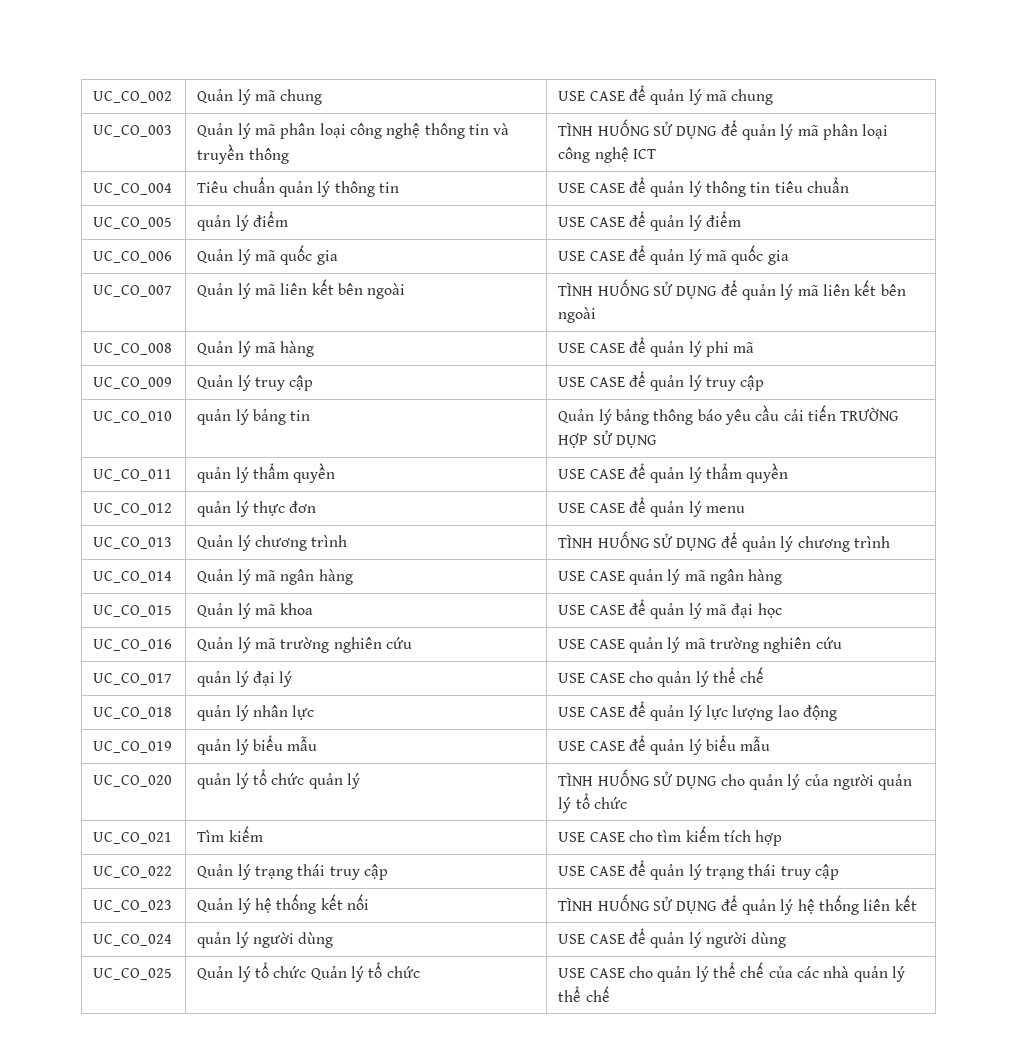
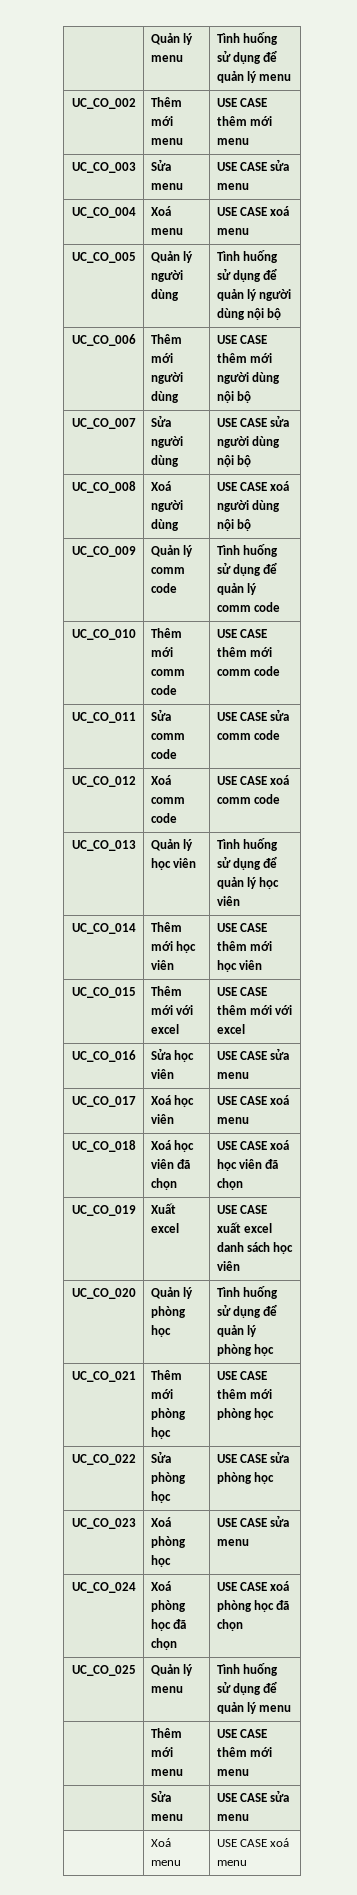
[93,91,173,103] [197,89,323,105] [558,85,774,105] [93,125,173,137] [197,123,510,139] [197,144,289,164] [558,119,889,140] [558,147,657,163] [93,183,173,195] [197,177,399,197] [558,177,849,197] [93,217,173,229] [197,211,289,231] [558,211,741,231] [93,251,173,263] [197,245,338,265] [558,245,789,265] [93,285,173,297] [197,279,406,299] [558,279,906,300] [558,307,597,323] [93,343,173,355] [197,341,315,357] [558,337,755,357] [93,377,173,389] [197,375,314,391] [558,371,765,391] [93,411,173,423] [197,409,311,425] [558,405,900,425] [558,430,658,448] [93,469,173,481] [197,463,336,483] [558,463,789,483] [93,503,173,515] [197,501,317,517] [558,497,745,517] [93,537,173,549] [197,535,348,551] [558,531,890,552] [93,571,173,583] [197,569,353,585] [558,569,783,585] [93,605,173,617] [197,603,314,619] [558,599,782,619] [93,639,173,651] [197,637,412,653] [558,637,842,653] [93,673,173,685] [197,671,293,687] [558,667,765,687] [93,707,173,719] [197,705,315,721] [558,701,837,721] [93,741,173,753] [197,735,318,755] [558,735,771,755] [93,775,173,787] [197,769,360,789] [558,769,913,790] [558,793,628,813] [93,832,173,844] [197,826,263,842] [558,826,783,846] [93,866,173,878] [197,864,388,880] [558,860,839,880] [93,900,173,912] [197,894,369,914] [558,894,917,915] [93,934,173,946] [197,932,334,948] [558,928,787,948] [93,968,173,980] [197,962,420,982] [558,962,905,982] [558,986,610,1002] UC_CO_002 | Quản lý mã chung | USE CASE để quản lý mã chung // UC_CO_003 | Quản lý mã phân loại công nghệ thông tin và truyền thông | TÌNH HUỐNG SỬ DỤNG để quản lý mã phân loại công nghệ ICT // UC_CO_004 | Tiêu chuẩn quản lý thông tin | USE CASE để quản lý thông tin tiêu chuẩn // UC_CO_005 | quản lý điểm | USE CASE để quản lý điểm // UC_CO_006 | Quản lý mã quốc gia | USE CASE để quản lý mã quốc gia // UC_CO_007 | Quản lý mã liên kết bên ngoài | TÌNH HUỐNG SỬ DỤNG để quản lý mã liên kết bên ngoài // UC_CO_008 | Quản lý mã hàng | USE CASE để quản lý phi mã // UC_CO_009 | Quản lý truy cập | USE CASE để quản lý truy cập // UC_CO_010 | quản lý bảng tin | Quản lý bảng thông báo yêu cầu cải tiến TRƯỜNG HỢP SỬ DỤNG // UC_CO_011 | quản lý thẩm quyền | USE CASE để quản lý thẩm quyền // UC_CO_012 | quản lý thực đơn | USE CASE để quản lý menu // UC_CO_013 | Quản lý chương trình | TÌNH HUỐNG SỬ DỤNG để quản lý chương trình // UC_CO_014 | Quản lý mã ngân hàng | USE CASE quản lý mã ngân hàng // UC_CO_015 | Quản lý mã khoa | USE CASE để quản lý mã đại học // UC_CO_016 | Quản lý mã trường nghiên cứu | USE CASE quản lý mã trường nghiên cứu // UC_CO_017 | quản lý đại lý | USE CASE cho quản lý thể chế // UC_CO_018 | quản lý nhân lực | USE CASE để quản lý lực lượng lao động // UC_CO_019 | quản lý biểu mẫu | USE CASE để quản lý biểu mẫu // UC_CO_020 | quản lý tổ chức quản lý | TÌNH HUỐNG SỬ DỤNG cho quản lý của người quản lý tổ chức // UC_CO_021 | Tìm kiếm | USE CASE cho tìm kiếm tích hợp // UC_CO_022 | Quản lý trạng thái truy cập | USE CASE để quản lý trạng thái truy cập // UC_CO_023 | Quản lý hệ thống kết nối | TÌNH HUỐNG SỬ DỤNG để quản lý hệ thống liên kết // UC_CO_024 | quản lý người dùng | USE CASE để quản lý người dùng // UC_CO_025 | Quản lý tổ chức Quản lý tổ chức | USE CASE cho quản lý thể chế của các nhà quản lý thể chế -> [150,33,194,45] [150,55,183,62] [216,32,279,45] [216,50,278,64] [216,71,292,83] [71,98,136,109] [150,97,182,107] [150,116,173,126] [150,138,183,145] [216,98,268,107] [216,116,273,126] [216,138,249,145] [71,162,136,173] [150,159,171,171] [150,183,183,190] [216,159,290,171] [216,183,249,190] [71,207,136,218] [150,206,171,216] [150,228,183,235] [216,206,290,216] [216,228,249,235] [71,252,136,263] [150,251,194,263] [150,270,183,282] [150,289,179,301] [216,250,279,263] [216,268,278,282] [216,289,292,301] [216,308,282,320] [71,334,136,346] [150,334,182,344] [150,353,173,363] [150,372,183,384] [150,391,179,403] [216,335,268,344] [216,353,273,363] [216,372,281,384] [216,391,252,403] [71,418,136,429] [150,415,171,427] [150,436,183,448] [150,455,179,467] [216,415,290,427] [216,436,281,448] [216,455,252,467] [71,481,136,493] [150,481,171,491] [150,500,183,512] [150,519,179,531] [216,481,290,491] [216,500,281,512] [216,519,252,531] [71,546,136,557] [150,545,194,557] [150,567,185,574] [150,583,177,593] [216,544,279,557] [216,562,278,576] [216,583,258,595] [216,602,281,612] [71,629,136,640] [150,628,182,638] [150,647,173,657] [150,669,185,676] [150,685,177,695] [216,629,268,638] [216,647,273,657] [216,666,281,676] [71,712,136,723] [150,709,171,721] [150,733,185,740] [150,749,177,759] [216,709,290,721] [216,730,281,740] [71,776,136,787] [150,775,171,785] [150,797,185,804] [150,813,177,823] [216,775,290,785] [216,794,281,804] [71,840,136,851] [150,839,194,851] [150,858,197,870] [216,838,279,851] [216,856,278,870] [216,877,280,889] [216,896,240,906] [71,923,136,934] [150,922,182,932] [150,941,197,953] [150,960,174,970] [216,923,268,932] [216,941,273,951] [216,960,263,972] [71,987,136,998] [150,986,182,996] [150,1005,194,1015] [150,1024,179,1034] [216,987,268,996] [216,1005,293,1015] [216,1024,245,1034] [71,1050,136,1062] [150,1048,195,1062] [150,1069,174,1079] [216,1048,290,1060] [216,1072,249,1079] [71,1096,136,1107] [150,1095,195,1107] [150,1114,174,1124] [216,1095,290,1105] [216,1117,249,1124] [71,1140,136,1152] [150,1140,195,1152] [150,1159,191,1169] [150,1178,177,1190] [216,1140,290,1150] [216,1159,279,1171] [216,1178,243,1190] [71,1205,136,1216] [150,1203,176,1214] [150,1223,179,1233] [216,1205,268,1214] [216,1222,273,1233] [216,1242,294,1254] [216,1261,240,1271] [71,1288,136,1299] [150,1287,194,1299] [150,1306,186,1318] [150,1325,171,1337] [216,1286,279,1299] [216,1304,278,1318] [216,1325,258,1337] [216,1344,275,1356] [71,1371,136,1382] [150,1370,182,1380] [150,1389,173,1399] [150,1408,186,1420] [150,1427,171,1439] [216,1371,268,1380] [216,1389,273,1399] [216,1408,275,1420] [71,1454,136,1465] [150,1451,171,1463] [150,1472,186,1484] [150,1491,171,1503] [216,1451,290,1463] [216,1472,275,1484] [71,1518,136,1529] [150,1517,171,1527] [150,1536,186,1548] [150,1555,171,1567] [216,1515,290,1527] [216,1539,249,1546] [71,1582,136,1593] [150,1581,171,1591] [150,1600,186,1612] [150,1619,187,1631] [150,1638,177,1650] [216,1581,290,1591] [216,1600,290,1612] [216,1619,243,1631] [71,1665,136,1676] [150,1664,194,1676] [150,1686,183,1693] [216,1663,279,1676] [216,1681,278,1695] [216,1702,292,1714] [150,1728,182,1738] [150,1747,173,1757] [150,1769,183,1776] [216,1729,268,1738] [216,1747,273,1757] [216,1769,249,1776] [150,1790,171,1802] [150,1814,183,1821] [216,1790,290,1802] [216,1814,249,1821] [150,1838,171,1847] [150,1860,181,1866] [216,1838,290,1847] [216,1860,247,1866] | Quản lý menu | Tình huống sử dụng để quản lý menu // UC_CO_002 | Thêm mới menu | USE CASE thêm mới menu // UC_CO_003 | Sửa menu | USE CASE sửa menu // UC_CO_004 | Xoá menu | USE CASE xoá menu // UC_CO_005 | Quản lý người dùng | Tình huống sử dụng để quản lý người dùng nội bộ // UC_CO_006 | Thêm mới người dùng | USE CASE thêm mới người dùng nội bộ // UC_CO_007 | Sửa người dùng | USE CASE sửa người dùng nội bộ // UC_CO_008 | Xoá người dùng | USE CASE xoá người dùng nội bộ // UC_CO_009 | Quản lý comm code | Tình huống sử dụng để quản lý comm code // UC_CO_010 | Thêm mới comm code | USE CASE thêm mới comm code // UC_CO_011 | Sửa comm code | USE CASE sửa comm code // UC_CO_012 | Xoá comm code | USE CASE xoá comm code // UC_CO_013 | Quản lý học viên | Tình huống sử dụng để quản lý học viên // UC_CO_014 | Thêm mới học viên | USE CASE thêm mới học viên // UC_CO_015 | Thêm mới với excel | USE CASE thêm mới với excel // UC_CO_016 | Sửa học viên | USE CASE sửa menu // UC_CO_017 | Xoá học viên | USE CASE xoá menu // UC_CO_018 | Xoá học viên đã chọn | USE CASE xoá học viên đã chọn // UC_CO_019 | Xuất excel | USE CASE xuất excel danh sách học viên // UC_CO_020 | Quản lý phòng học | Tình huống sử dụng để quản lý phòng học // UC_CO_021 | Thêm mới phòng học | USE CASE thêm mới phòng học // UC_CO_022 | Sửa phòng học | USE CASE sửa phòng học // UC_CO_023 | Xoá phòng học | USE CASE sửa menu // UC_CO_024 | Xoá phòng học đã chọn | USE CASE xoá phòng học đã chọn // UC_CO_025 | Quản lý menu | Tình huống sử dụng để quản lý menu // | Thêm mới menu | USE CASE thêm mới menu // | Sửa menu | USE CASE sửa menu // | Xoá menu | USE CASE xoá menu

